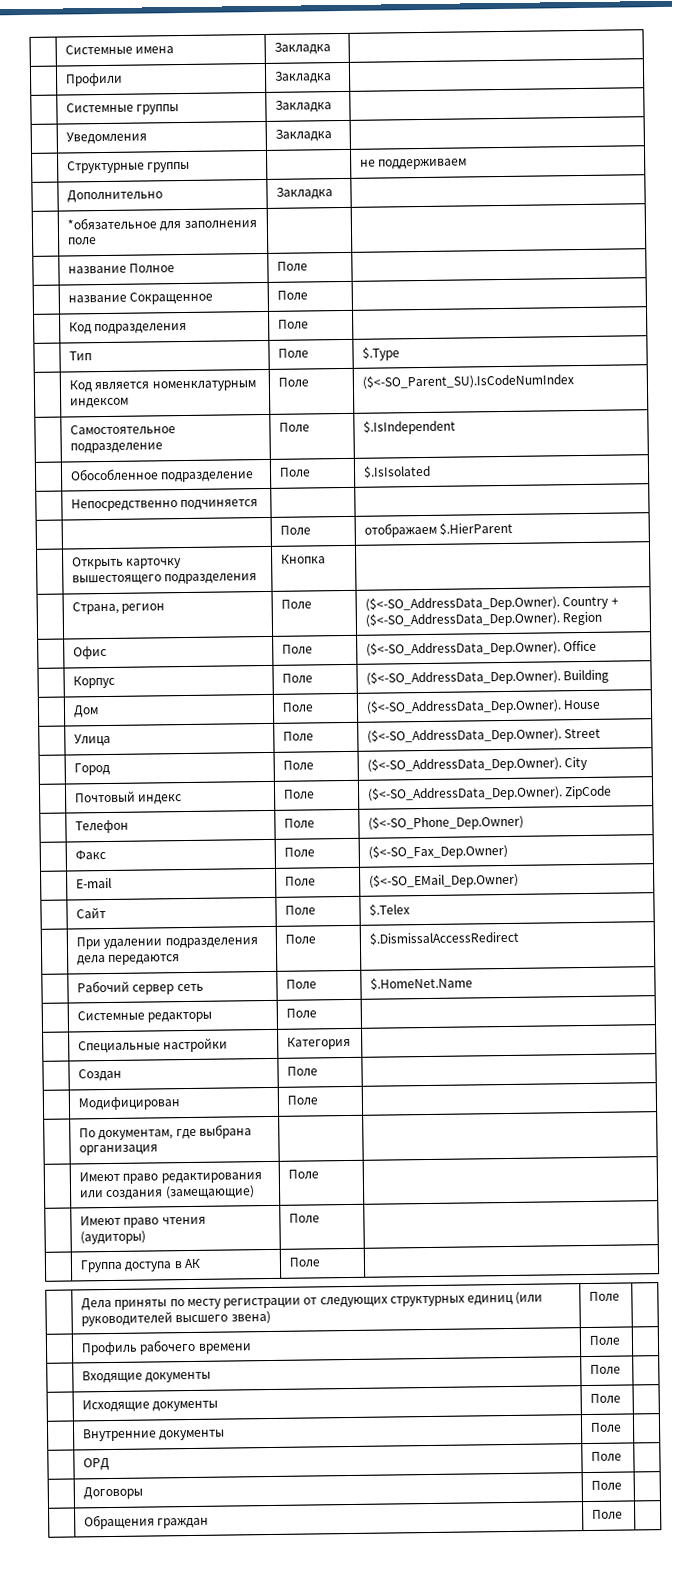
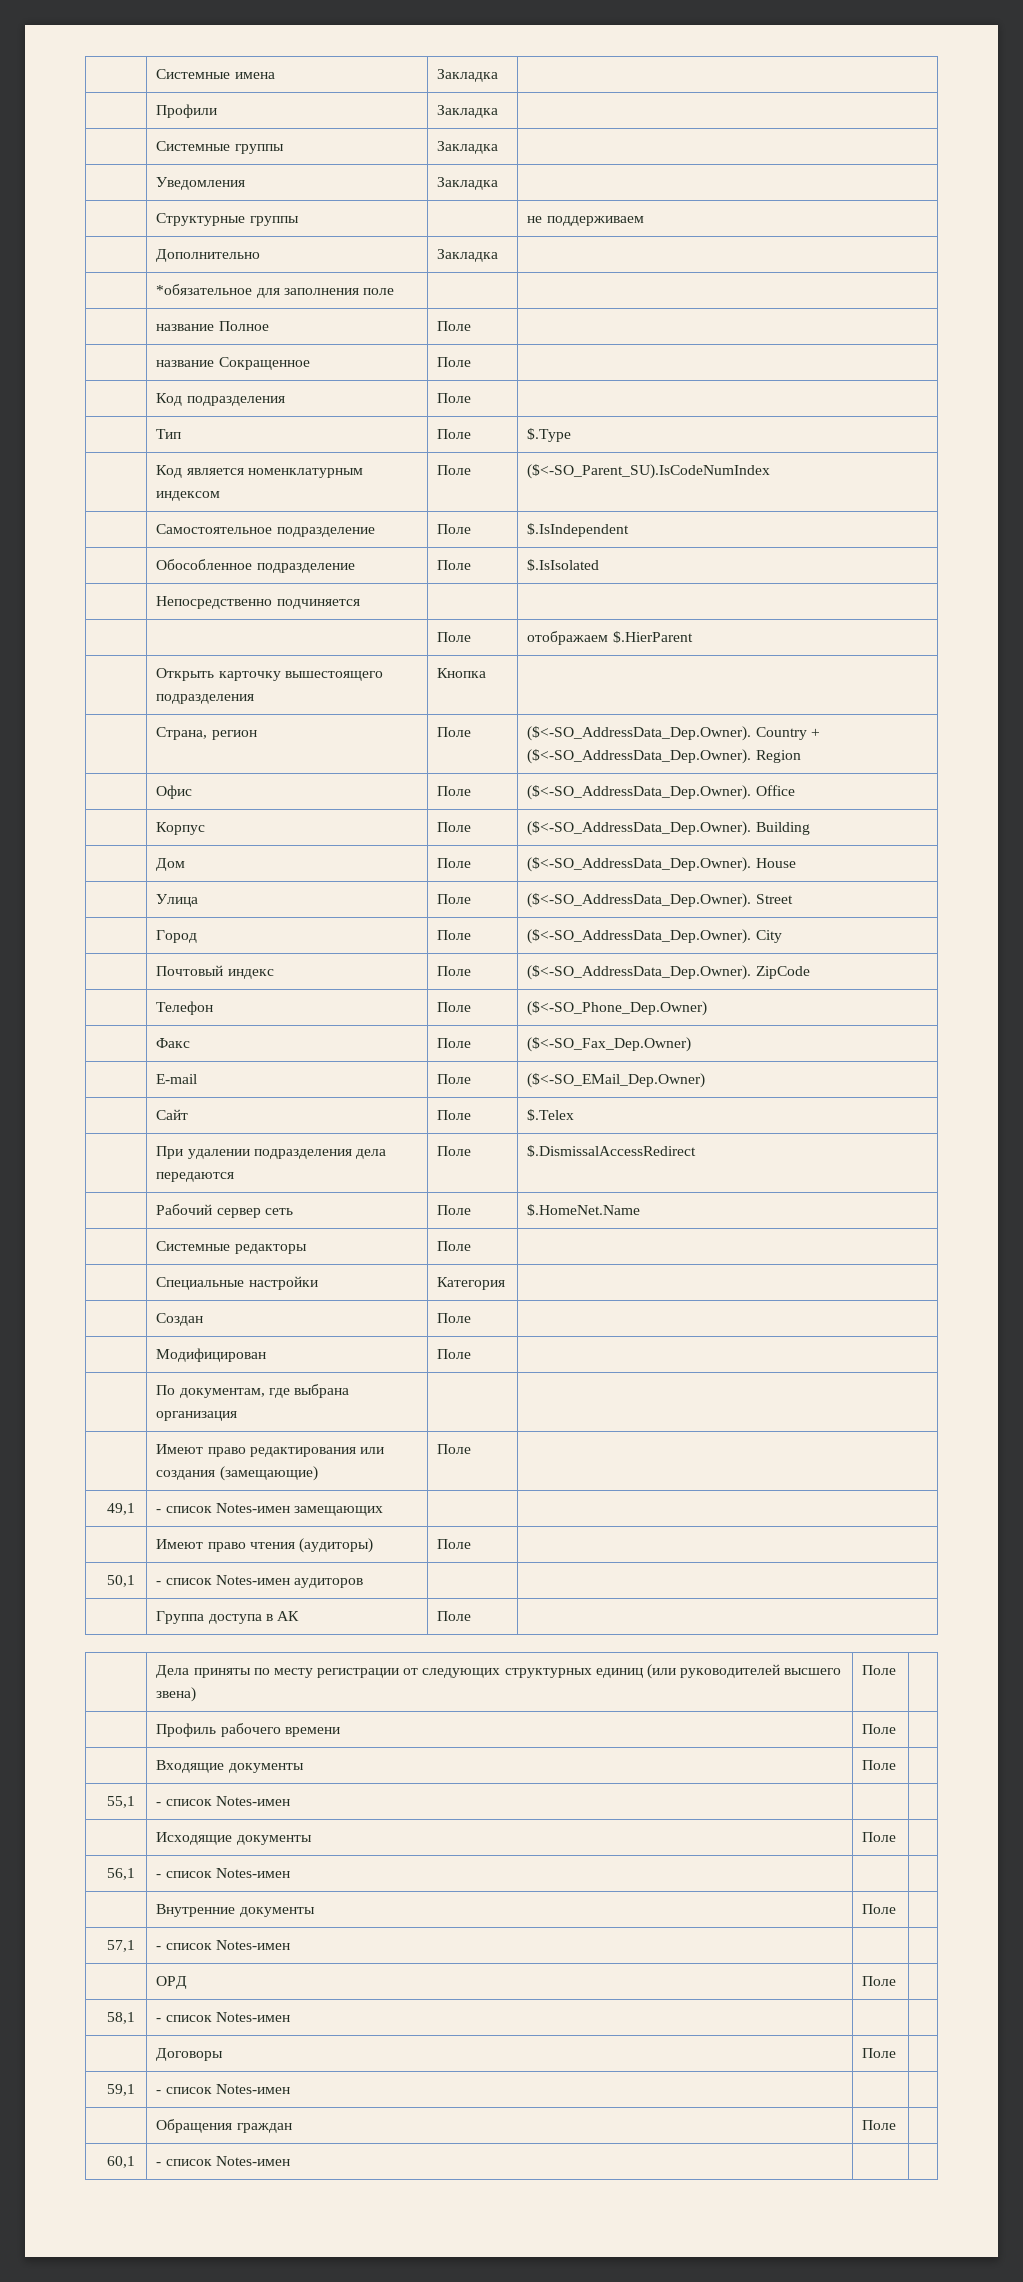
(320, 1174) none -> [106,1503,135,1515] [156,1503,383,1516] // 49,1 | - список Notes-имен замещающих | |
(321, 1218) none -> [106,1575,135,1587] [156,1575,363,1588] // 50,1 | - список Notes-имен аудиторов | |
(622, 1369) none -> [106,1796,135,1808] [156,1796,290,1806] // 55,1 | - список Notes-имен | |
(622, 1398) none -> [106,1868,135,1880] [156,1868,290,1878] // 56,1 | - список Notes-имен | |
[83,1458,111,1471] [591,1451,623,1461] [83,1486,144,1500] [591,1480,623,1490] | ОРД | Поле | // | Договоры | Поле -> [106,1940,135,1952] [156,1940,290,1950] [156,1976,188,1989] [862,1976,897,1986] [106,2012,135,2024] [156,2012,290,2022] [156,2048,224,2061] [862,2048,897,2058] [106,2084,135,2096] [156,2084,290,2094] 57,1 | - список Notes-имен | | // | ОРД | Поле | // 58,1 | - список Notes-имен | | // | Договоры | Поле | // 59,1 | - список Notes-имен |
(624, 1514) none -> [106,2156,135,2168] [156,2156,290,2166] // 60,1 | - список Notes-имен | |

